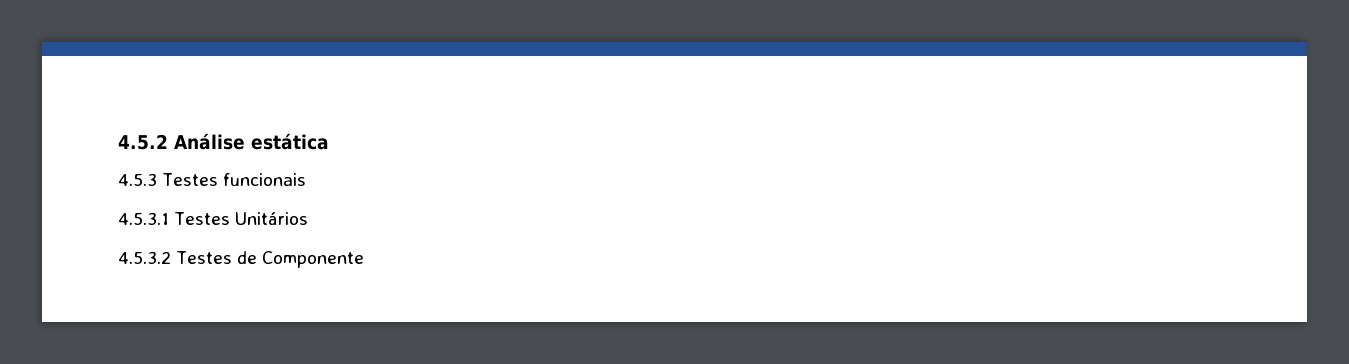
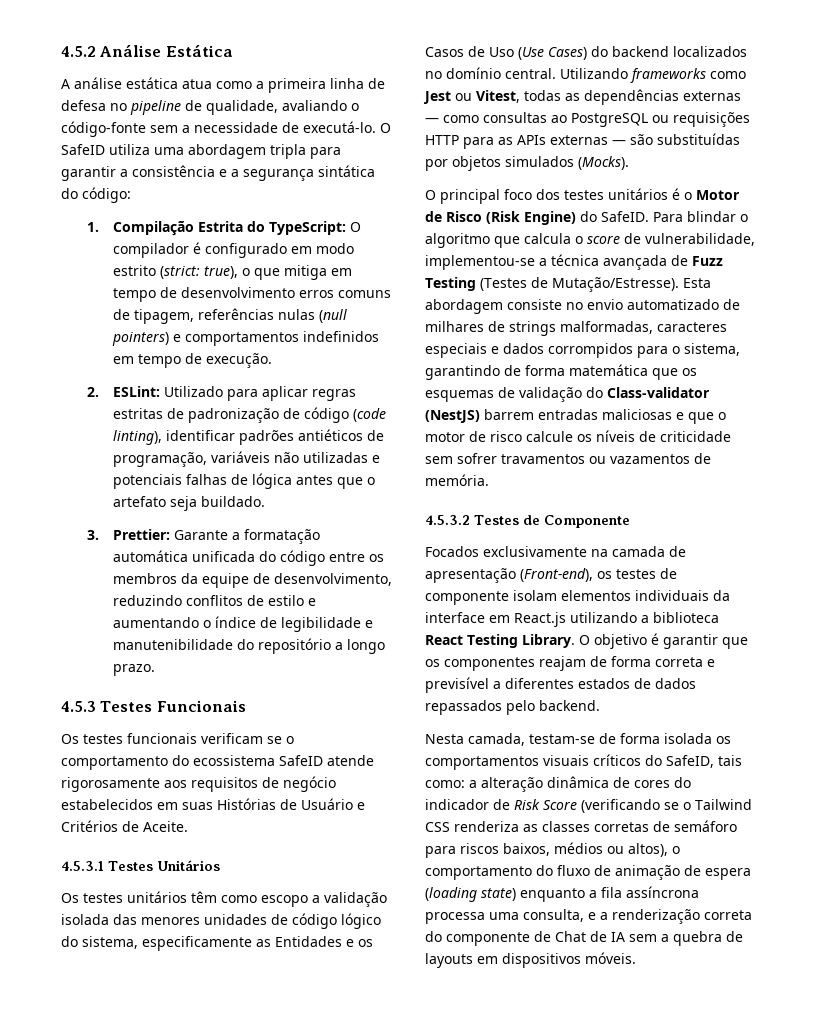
[251,133,329,150] [118,173,307,186] [118,212,309,225] [118,251,365,268] estática // 4.5.3 Testes funcionais // 4.5.3.1 Testes Unitários // 4.5.3.2 Testes de Componente -> [165,44,233,57] [61,77,385,93] [61,100,359,115] [61,121,391,137] [61,144,341,159] [61,165,375,181] [61,187,131,203] [86,221,361,236] [112,242,354,258] [112,265,352,280] [112,287,391,302] [112,308,347,324] [111,331,379,346] [112,353,272,368] [86,386,356,401] [112,407,386,423] [112,429,384,445] [112,451,380,467] [112,473,375,489] [112,496,265,511] [86,529,320,544] [112,550,384,566] [112,573,392,588] [112,595,316,606] [112,616,373,632] [112,638,385,654] [112,664,155,676] [61,700,246,712] [61,733,294,744] [61,755,374,770] [61,776,336,792] [61,798,365,810] [61,820,188,832] [61,860,220,871] [61,891,387,907] [61,913,381,929] [61,936,373,951] [425,46,747,60] [425,67,746,83] [423,89,741,105] [425,112,750,127] [425,133,740,149] [425,156,629,171] [425,188,740,204] [425,211,748,225] [425,233,755,248] [425,254,723,270] [425,277,711,292] [425,299,740,314] [425,321,727,336] [425,343,740,358] [425,364,697,380] [425,387,710,402] [425,409,726,424] [425,430,731,442] [425,453,711,464] [425,474,489,486] [425,515,630,528] [425,546,686,557] [425,568,677,583] [425,590,730,605] [425,612,719,627] [425,633,748,649] [425,656,715,671] [425,677,696,693] [425,700,600,715] [425,733,731,746] [425,754,742,770] [425,776,691,792] [425,799,752,813] [425,820,737,832] [425,842,680,858] [425,865,751,880] [425,886,699,902] [425,909,752,924] [425,931,743,946] [425,952,636,968] Estática // A análise estática atua como a primeira linha de defesa no pipeline de qualidade, avaliando o código-fonte sem a necessidade de executá-lo. O SafeID utiliza uma abordagem tripla para garantir a consistência e a segurança sintática do código: // 1. Compilação Estrita do TypeScript: O compilador é configurado em modo estrito (strict: true), o que mitiga em tempo de desenvolvimento erros comuns de tipagem, referências nulas (null pointers) e comportamentos indefinidos em tempo de execução. // 2. ESLint: Utilizado para aplicar regras estritas de padronização de código (code linting), identificar padrões antiéticos de programação, variáveis não utilizadas e potenciais falhas de lógica antes que o artefato seja buildado. // 3. Prettier: Garante a formatação automática unificada do código entre os membros da equipe de desenvolvimento, reduzindo conflitos de estilo e aumentando o índice de legibilidade e manutenibilidade do repositório a longo prazo. // 4.5.3 Testes Funcionais // Os testes funcionais verificam se o comportamento do ecossistema SafeID atende rigorosamente aos requisitos de negócio estabelecidos em suas Histórias de Usuário e Critérios de Aceite. // 4.5.3.1 Testes Unitários // Os testes unitários têm como escopo a validação isolada das menores unidades de código lógico do sistema, especificamente as Entidades e os Casos de Uso (Use Cases) do backend localizados no domínio central. Utilizando frameworks como Jest ou Vitest, todas as dependências externas — como consultas ao PostgreSQL ou requisições HTTP para as APIs externas — são substituídas por objetos simulados (Mocks). // O principal foco dos testes unitários é o Motor de Risco (Risk Engine) do SafeID. Para blindar o algoritmo que calcula o score de vulnerabilidade, implementou-se a técnica avançada de Fuzz Testing (Testes de Mutação/Estresse). Esta abordagem consiste no envio automatizado de milhares de strings malformadas, caracteres especiais e dados corrompidos para o sistema, garantindo de forma matemática que os esquemas de validação do Class-validator (NestJS) barrem entradas maliciosas e que o motor de risco calcule os níveis de criticidade sem sofrer travamentos ou vazamentos de memória. // 4.5.3.2 Testes de Componente // Focados exclusivamente na camada de apresentação (Front-end), os testes de componente isolam elementos individuais da interface em React.js utilizando a biblioteca React Testing Library. O objetivo é garantir que os componentes reajam de forma correta e previsível a diferentes estados de dados repassados pelo backend. // Nesta camada, testam-se de forma isolada os comportamentos visuais críticos do SafeID, tais como: a alteração dinâmica de cores do indicador de Risk Score (verificando se o Tailwind CSS renderiza as classes corretas de semáforo para riscos baixos, médios ou altos), o comportamento do fluxo de animação de espera (loading state) enquanto a fila assíncrona processa uma consulta, e a renderização correta do componente de Chat de IA sem a quebra de layouts em dispositivos móveis.

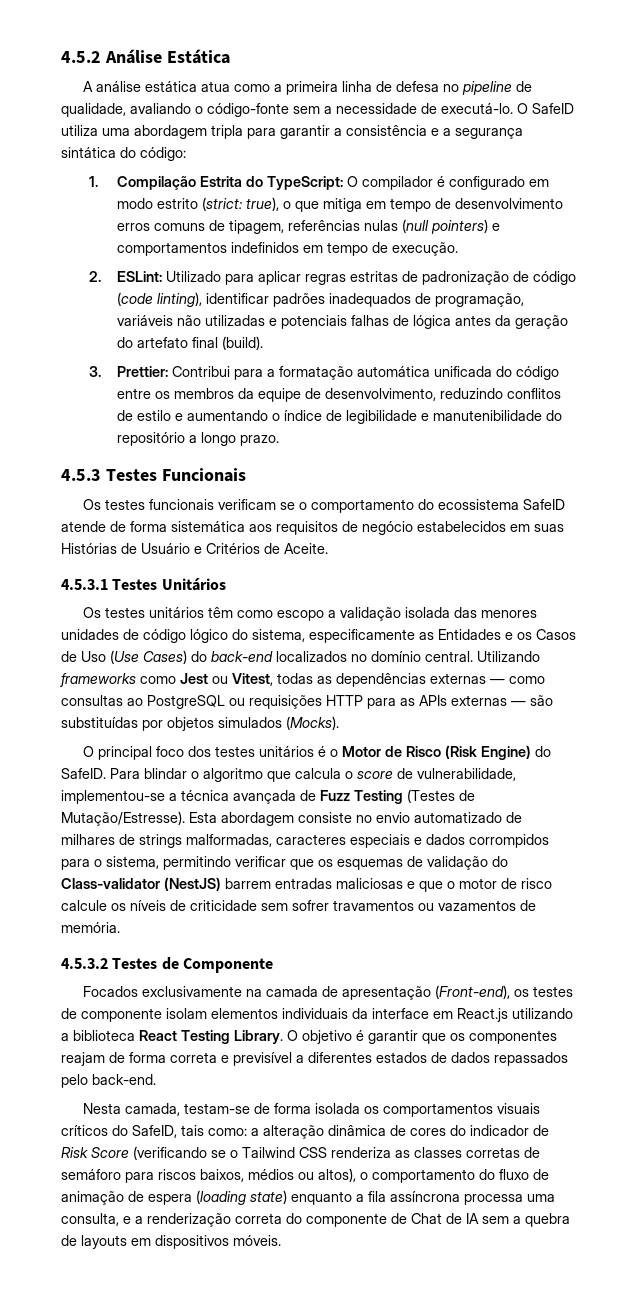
[297,429,363,441] antiéticos -> [329,293,412,307] inadequados
[336,477,375,489] [112,496,265,511] que o artefato seja buildado. -> [495,315,569,329] [117,336,264,350] da geração do artefato final (build).
[173,530,228,540] Garante -> [172,366,264,380] Contribui para
[61,777,160,792] rigorosamente -> [110,521,245,532] de forma sistemática
[612,46,669,57] backend -> [211,651,273,662] back-end
[425,364,648,380] garantindo de forma matemática -> [163,856,286,870] permitindo verificar
[539,700,600,711] backend. -> [92,1074,156,1085] back-end.

